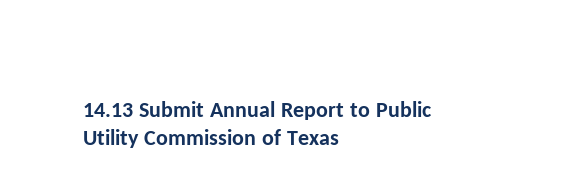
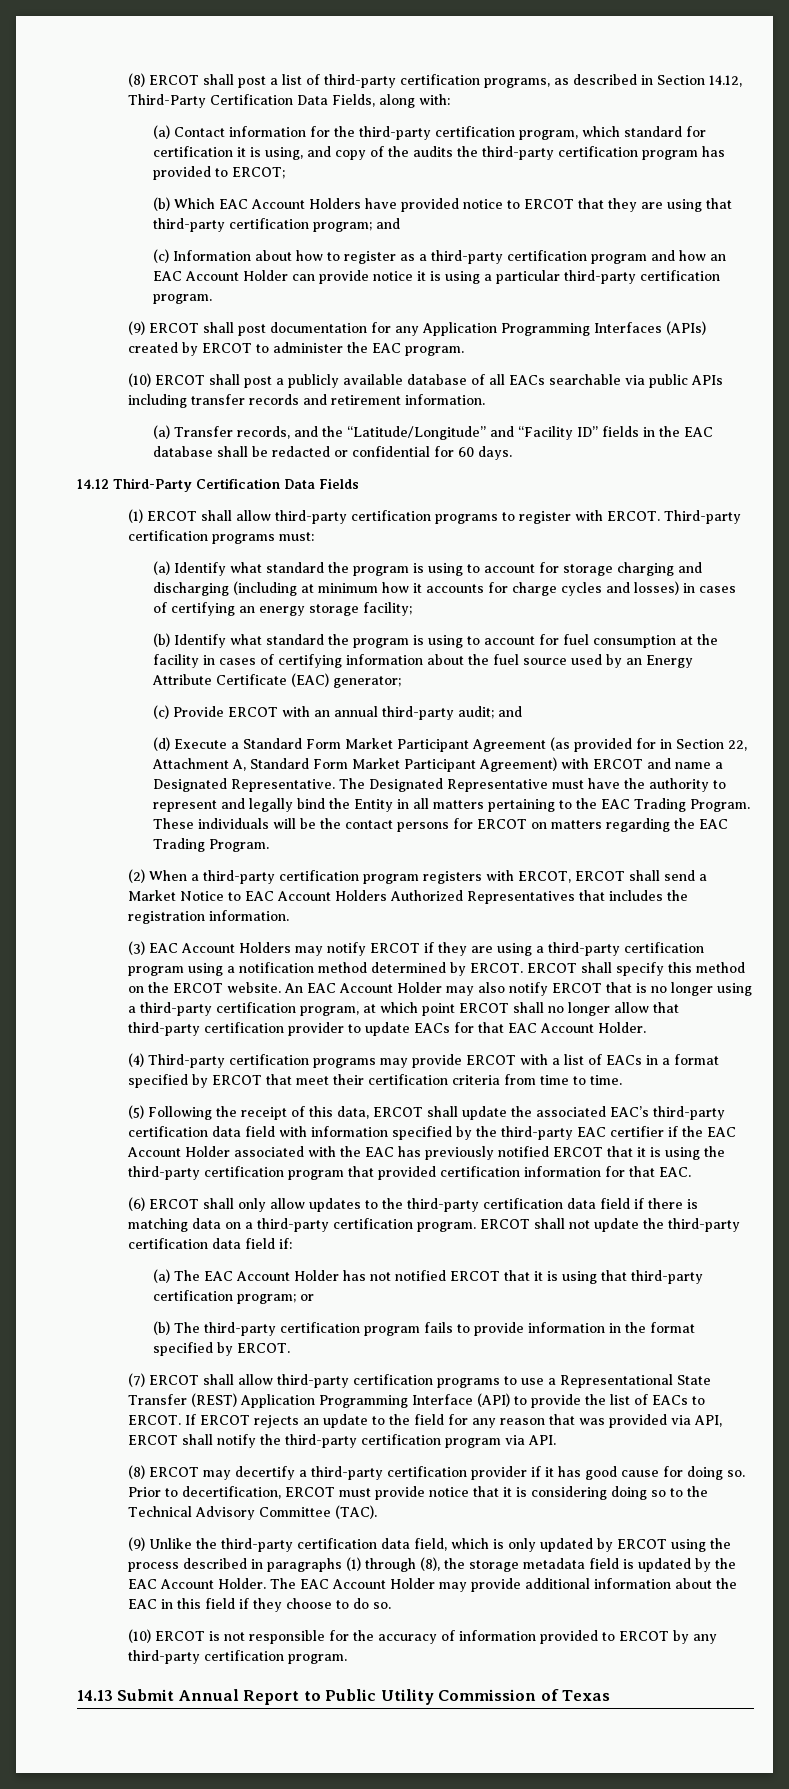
(83, 110) none -> [127,73,742,88] [127,94,450,108] [153,125,707,140] [153,146,726,160] [153,166,286,180] [153,197,733,212] [153,218,401,232] [153,249,727,264] [153,270,721,284] [153,294,213,304] [127,321,706,336] [127,342,464,356] [127,373,723,388] [127,394,485,408] [153,425,714,440] [153,446,513,460] [77,478,359,492] [127,509,741,524] [127,530,314,544] [153,561,703,576] [153,581,737,596] [153,602,413,616] [153,633,719,648] [153,654,694,668] [152,673,402,688] [153,705,523,720] [153,737,748,752] [152,757,724,772] [153,778,727,792] [153,798,751,812] [153,818,729,832] [153,838,270,852] [127,869,707,884] [127,890,688,904] [127,910,289,924] [127,941,704,956] [127,962,745,976] [127,982,752,996] [127,1002,679,1016] [127,1022,646,1036] [127,1053,719,1068] [127,1074,622,1088] [127,1105,725,1120] [127,1126,736,1140] [126,1146,725,1160] [127,1166,691,1180] [127,1197,698,1212] [127,1218,740,1232] [127,1238,292,1249] [153,1269,704,1284] [153,1290,315,1304] [153,1321,696,1336] [153,1342,291,1356] [127,1373,711,1388] [127,1393,705,1408] [127,1414,722,1428] [127,1434,556,1448] [127,1465,745,1480] [127,1486,708,1500] [127,1505,377,1520] [127,1537,731,1552] [127,1557,736,1572] [127,1578,737,1592] [127,1598,391,1612] [127,1629,717,1644] [127,1650,347,1664] (8) ERCOT shall post a list of third-party certification programs, as described in Section 14.12, Third-Party Certification Data Fields, along with: // (a) Contact information for the third-party certification program, which standard for certification it is using, and copy of the audits the third-party certification program has provided to ERCOT; // (b) Which EAC Account Holders have provided notice to ERCOT that they are using that third-party certification program; and // (c) Information about how to register as a third-party certification program and how an EAC Account Holder can provide notice it is using a particular third-party certification program. // (9) ERCOT shall post documentation for any Application Programming Interfaces (APIs) created by ERCOT to administer the EAC program. // (10) ERCOT shall post a publicly available database of all EACs searchable via public APIs including transfer records and retirement information. // (a) Transfer records, and the “Latitude/Longitude” and “Facility ID” fields in the EAC database shall be redacted or confidential for 60 days. // 14.12 Third-Party Certification Data Fields // (1) ERCOT shall allow third-party certification programs to register with ERCOT. Third-party certification programs must: // (a) Identify what standard the program is using to account for storage charging and discharging (including at minimum how it accounts for charge cycles and losses) in cases of certifying an energy storage facility; // (b) Identify what standard the program is using to account for fuel consumption at the facility in cases of certifying information about the fuel source used by an Energy Attribute Certificate (EAC) generator; // (c) Provide ERCOT with an annual third-party audit; and // (d) Execute a Standard Form Market Participant Agreement (as provided for in Section 22, Attachment A, Standard Form Market Participant Agreement) with ERCOT and name a Designated Representative. The Designated Representative must have the authority to represent and legally bind the Entity in all matters pertaining to the EAC Trading Program. These individuals will be the contact persons for ERCOT on matters regarding the EAC Trading Program. // (2) When a third-party certification program registers with ERCOT, ERCOT shall send a Market Notice to EAC Account Holders Authorized Representatives that includes the registration information. // (3) EAC Account Holders may notify ERCOT if they are using a third-party certification program using a notification method determined by ERCOT. ERCOT shall specify this method on the ERCOT website. An EAC Account Holder may also notify ERCOT that is no longer using a third-party certification program, at which point ERCOT shall no longer allow that third-party certification provider to update EACs for that EAC Account Holder. // (4) Third-party certification programs may provide ERCOT with a list of EACs in a format specified by ERCOT that meet their certification criteria from time to time. // (5) Following the receipt of this data, ERCOT shall update the associated EAC’s third-party certification data field with information specified by the third-party EAC certifier if the EAC Account Holder associated with the EAC has previously notified ERCOT that it is using the third-party certification program that provided certification information for that EAC. // (6) ERCOT shall only allow updates to the third-party certification data field if there is matching data on a third-party certification program. ERCOT shall not update the third-party certification data field if: // (a) The EAC Account Holder has not notified ERCOT that it is using that third-party certification program; or // (b) The third-party certification program fails to provide information in the format specified by ERCOT. // (7) ERCOT shall allow third-party certification programs to use a Representational State Transfer (REST) Application Programming Interface (API) to provide the list of EACs to ERCOT. If ERCOT rejects an update to the field for any reason that was provided via API, ERCOT shall notify the third-party certification program via API. // (8) ERCOT may decertify a third-party certification provider if it has good cause for doing so. Prior to decertification, ERCOT must provide notice that it is considering doing so to the Technical Advisory Committee (TAC). // (9) Unlike the third-party certification data field, which is only updated by ERCOT using the process described in paragraphs (1) through (8), the storage metadata field is updated by the EAC Account Holder. The EAC Account Holder may provide additional information about the EAC in this field if they choose to do so. // (10) ERCOT is not responsible for the accuracy of information provided to ERCOT by any third-party certification program. //

